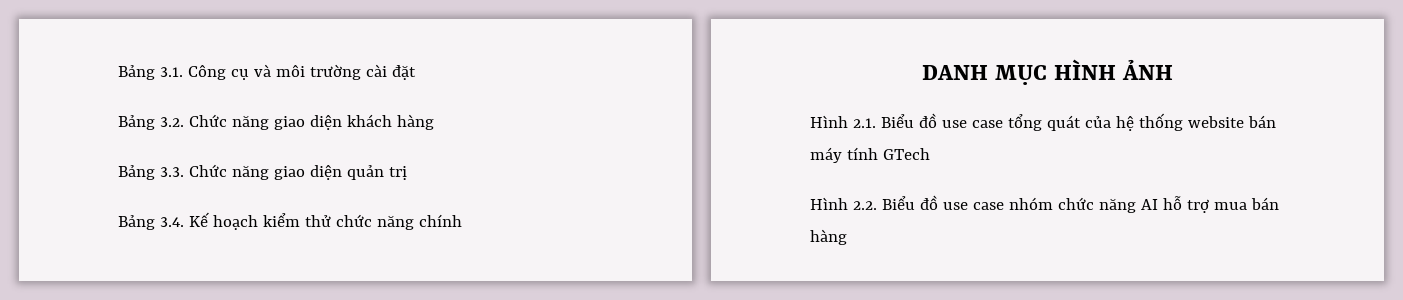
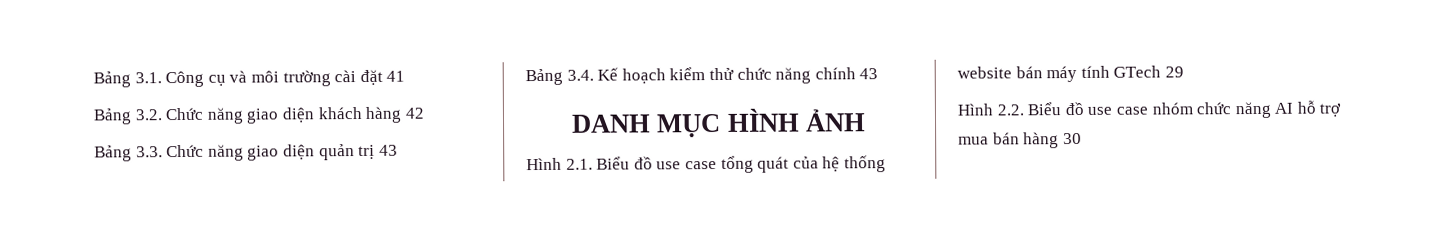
(416, 72) none -> [386,70,406,82] 41
(434, 122) none -> [404,107,424,119] 42
(407, 173) none -> [378,144,398,156] 43
(462, 220) none -> [859,68,879,80] 43
(930, 154) none -> [1164,66,1184,78] 29
(847, 237) none -> [1062,132,1082,145] 30

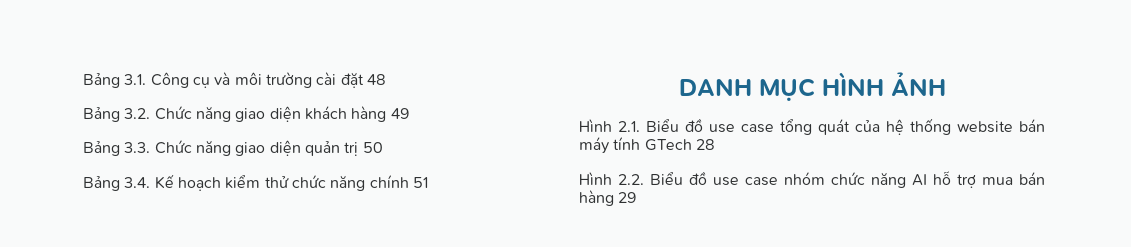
[386,70,406,82] 41 -> [366,74,386,85] 48
[404,107,424,119] 42 -> [390,108,409,119] 49
[378,144,398,156] 43 -> [362,142,383,153] 50
[859,68,879,80] 43 -> [412,177,428,188] 51
[1164,66,1184,78] 29 -> [695,139,715,150] 28
[1062,132,1082,145] 30 -> [618,192,637,203] 29

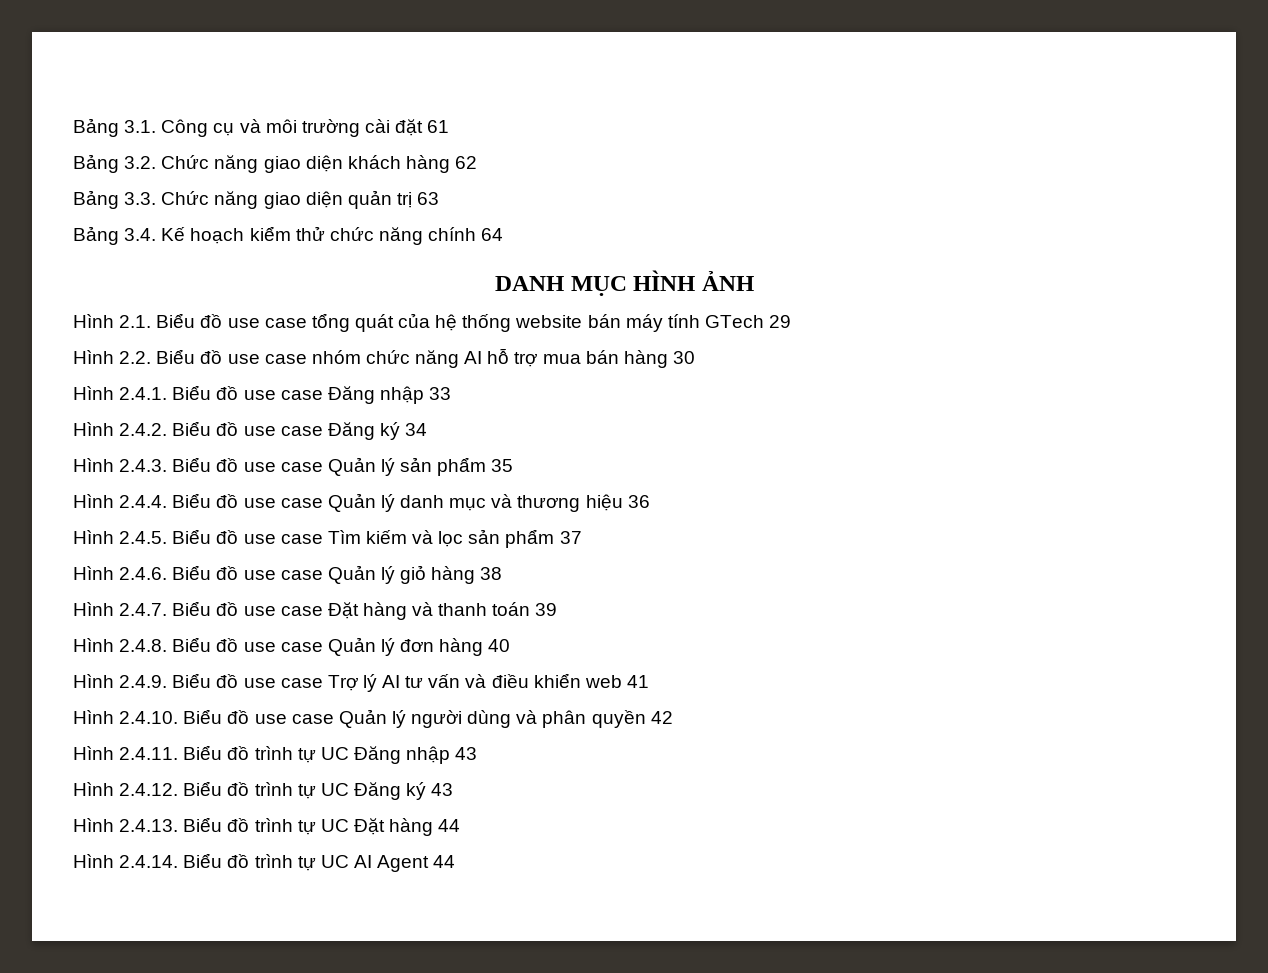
[366,74,386,85] 48 -> [427,120,450,133] 61
[390,108,409,119] 49 -> [455,156,478,169] 62
[362,142,383,153] 50 -> [417,192,440,205] 63
[412,177,428,188] 51 -> [481,228,504,241] 64
[695,139,715,150] 28 -> [769,315,792,328] 29
[618,192,637,203] 29 -> [672,351,695,364] [73,385,452,404] [73,421,428,440] [73,457,514,476] [73,493,650,512] [73,529,582,548] [73,565,503,584] [73,601,558,620] [73,637,511,656] [73,673,649,692] [73,709,673,728] [73,745,478,764] [73,781,454,800] [73,817,461,836] [73,853,456,872] 30 // Hình 2.4.1. Biểu đồ use case Đăng nhập 33 // Hình 2.4.2. Biểu đồ use case Đăng ký 34 // Hình 2.4.3. Biểu đồ use case Quản lý sản phẩm 35 // Hình 2.4.4. Biểu đồ use case Quản lý danh mục và thương hiệu 36 // Hình 2.4.5. Biểu đồ use case Tìm kiếm và lọc sản phẩm 37 // Hình 2.4.6. Biểu đồ use case Quản lý giỏ hàng 38 // Hình 2.4.7. Biểu đồ use case Đặt hàng và thanh toán 39 // Hình 2.4.8. Biểu đồ use case Quản lý đơn hàng 40 // Hình 2.4.9. Biểu đồ use case Trợ lý AI tư vấn và điều khiển web 41 // Hình 2.4.10. Biểu đồ use case Quản lý người dùng và phân quyền 42 // Hình 2.4.11. Biểu đồ trình tự UC Đăng nhập 43 // Hình 2.4.12. Biểu đồ trình tự UC Đăng ký 43 // Hình 2.4.13. Biểu đồ trình tự UC Đặt hàng 44 // Hình 2.4.14. Biểu đồ trình tự UC AI Agent 44

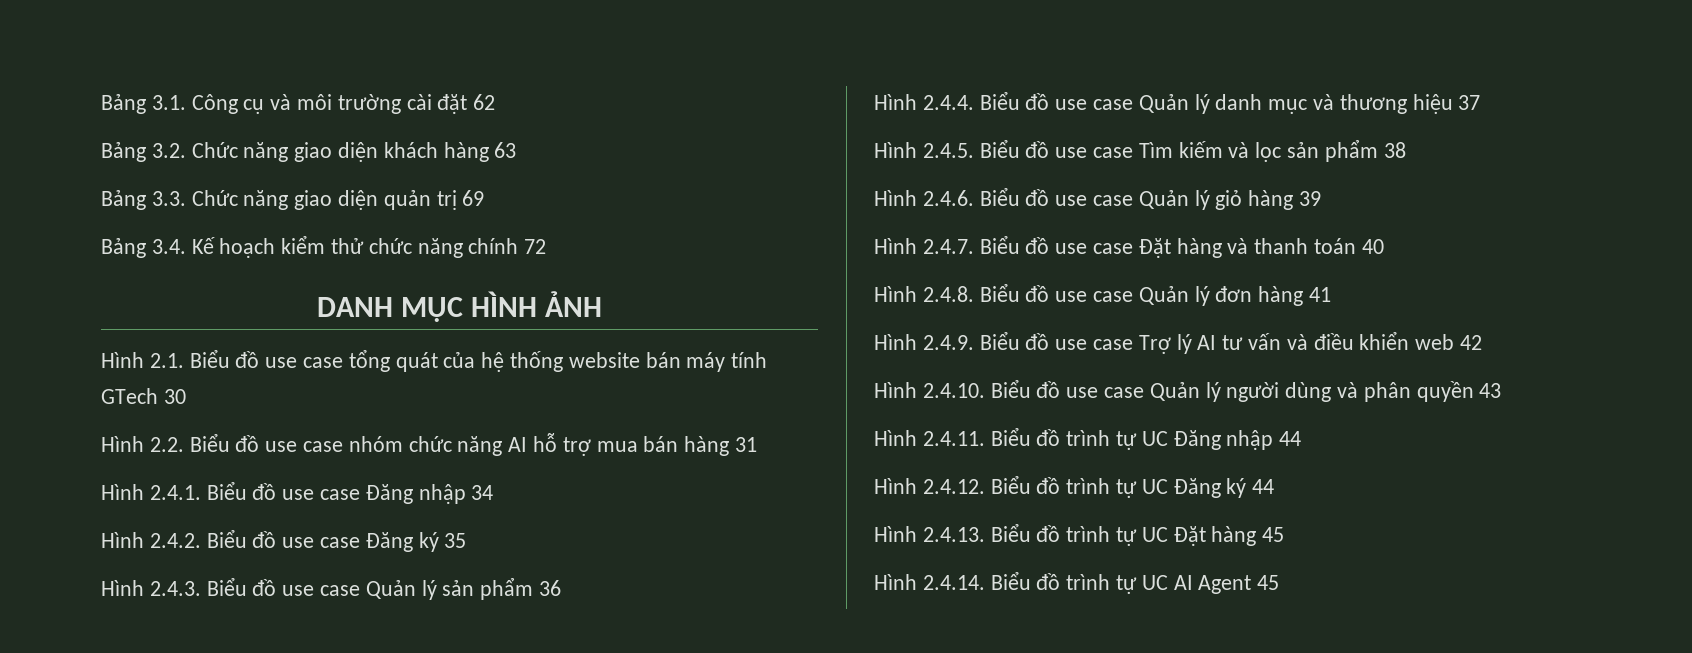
[427,120,450,133] 61 -> [473,94,496,110] 62
[455,156,478,169] 62 -> [494,142,517,158] 63
[417,192,440,205] 63 -> [462,190,485,206] 69
[481,228,504,241] 64 -> [524,239,547,254] 72
[769,315,792,328] 29 -> [163,389,186,404] 30
[672,351,695,364] 30 -> [735,437,758,452] 31
[429,387,452,400] 33 -> [471,485,494,500] 34
[405,423,428,436] 34 -> [444,533,467,548] 35
[491,459,514,472] 35 -> [539,580,562,596] 36
[627,495,650,508] 36 -> [1458,95,1481,110] 37
[559,531,582,544] 37 -> [1383,142,1406,158] 38
[480,567,503,580] 38 -> [1299,191,1322,206] 39
[535,603,558,616] 39 -> [1361,239,1384,254] 40
[488,639,511,652] 40 -> [1309,287,1332,302] 41
[626,675,649,688] 41 -> [1460,335,1483,350] 42
[650,711,673,724] 42 -> [1479,383,1502,398] 43
[455,747,478,760] 43 -> [1279,431,1302,446] 44
[431,783,454,796] 43 -> [1252,479,1275,494] 44
[438,819,461,832] 44 -> [1262,527,1285,542] 45
[433,855,456,868] 44 -> [1257,575,1280,590] 45

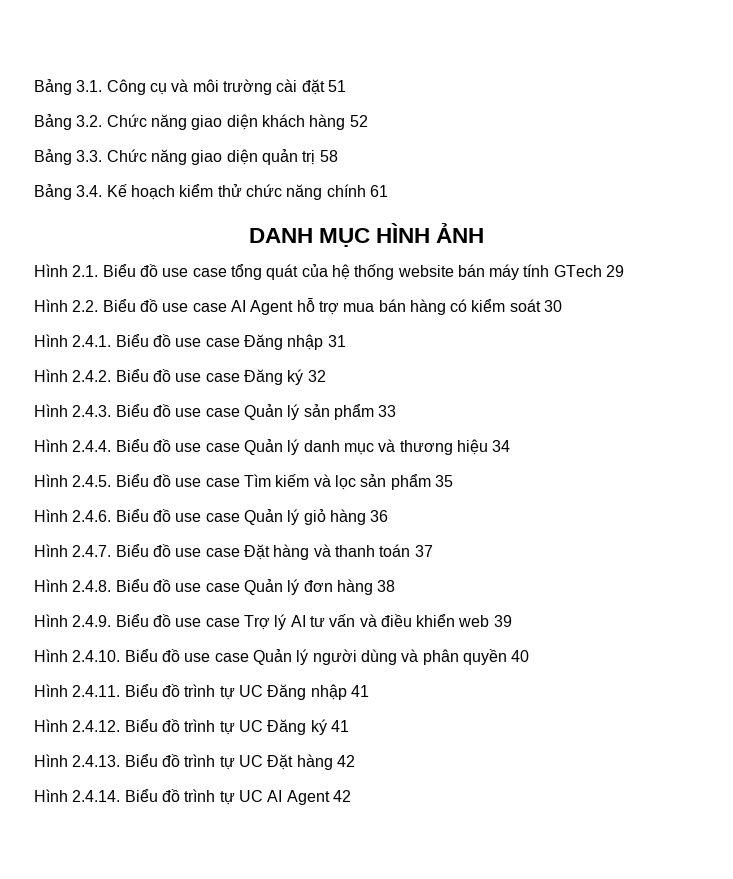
[473,94,496,110] 62 -> [327,80,346,92] 51
[494,142,517,158] 63 -> [349,115,368,127] 52
[462,190,485,206] 69 -> [319,150,338,162] 58
[524,239,547,254] 72 -> [369,185,388,197] 61
[163,389,186,404] 30 -> [606,265,625,277] 29
[348,436,528,456] nhóm chức năng AI -> [230,300,294,315] AI Agent
[735,437,758,452] 31 -> [450,299,563,312] có kiểm soát 30
[471,485,494,500] 34 -> [327,335,346,347] 31
[444,533,467,548] 35 -> [307,370,326,382] 32
[539,580,562,596] 36 -> [378,405,397,417] 33
[1458,95,1481,110] 37 -> [492,440,511,452] 34
[1383,142,1406,158] 38 -> [434,475,453,487] 35
[1299,191,1322,206] 39 -> [370,510,389,522] 36
[1361,239,1384,254] 40 -> [414,545,433,557] 37
[1309,287,1332,302] 41 -> [377,580,396,592] 38
[1460,335,1483,350] 42 -> [493,615,512,627] 39
[1479,383,1502,398] 43 -> [511,650,530,662] 40
[1279,431,1302,446] 44 -> [350,685,369,697] 41
[1252,479,1275,494] 44 -> [330,720,349,732] 41
[1262,527,1285,542] 45 -> [336,755,355,767] 42
[1257,575,1280,590] 45 -> [332,790,351,802] 42

